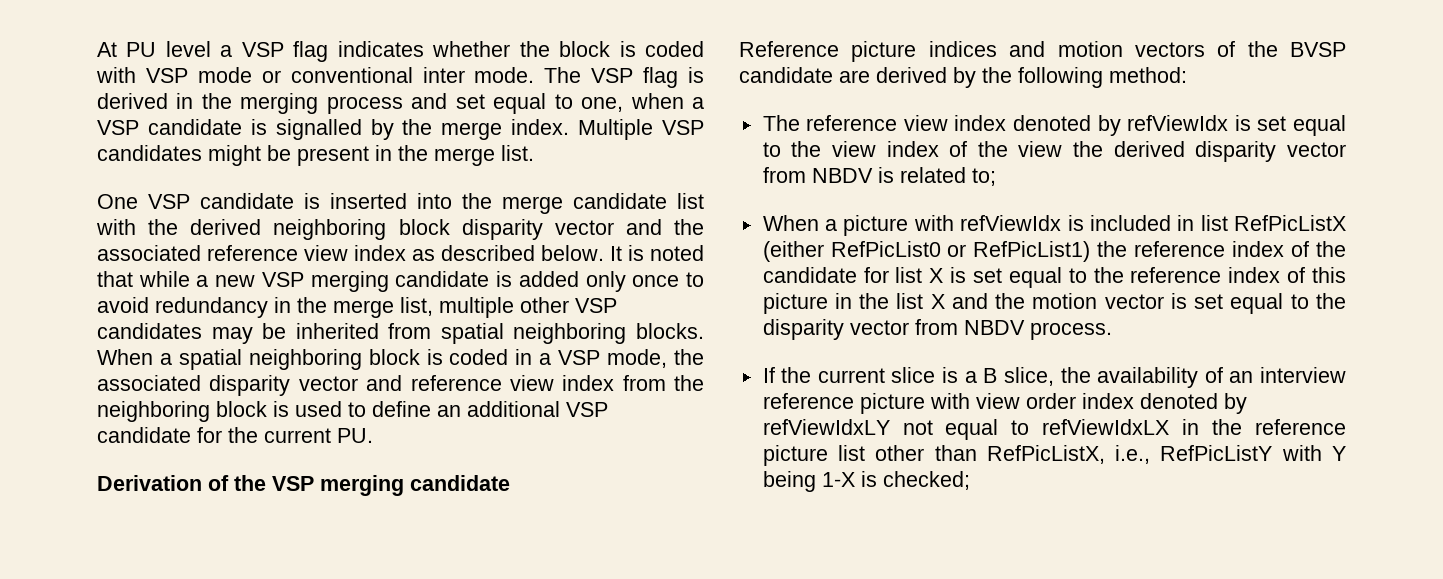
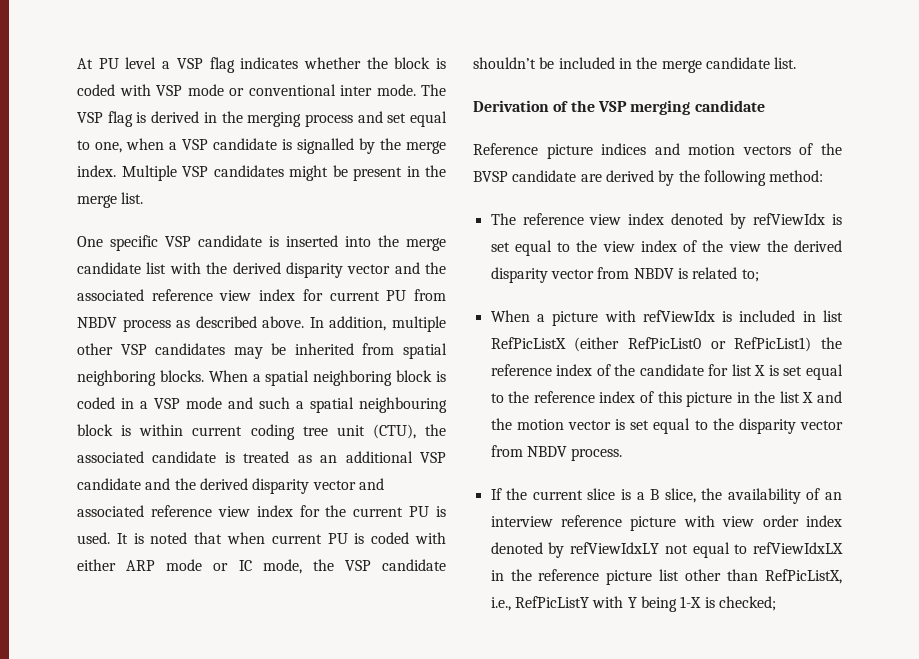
(138, 201) none -> [110,235,158,251] specific
[273,219,450,240] neighboring block -> (281, 268) none
[412,245,704,261] [97,271,705,292] [97,297,433,318] as described below. It is noted that while a new VSP merging candidate is added only once to avoid redundancy in the merge list, -> [302,289,447,301] [77,316,387,332] for current PU from NBDV process as described above. In addition,
[607,349,705,368] [97,375,704,396] [97,401,608,422] [97,427,373,443] mode, the associated disparity vector and reference view index from the neighboring block is used to define an additional VSP candidate for the current PU. -> [186,397,447,413] [77,424,446,440] [77,451,446,463] [77,478,384,494] [77,505,446,517] [77,532,447,544] [77,559,446,574] [473,57,797,73] mode and such a spatial neighbouring block is within current coding tree unit (CTU), the associated candidate is treated as an additional VSP candidate and the derived disparity vector and associated reference view index for the current PU is used. It is noted that when current PU is coded with either ARP mode or IC mode, the VSP candidate shouldn’t be included in the merge candidate list.

